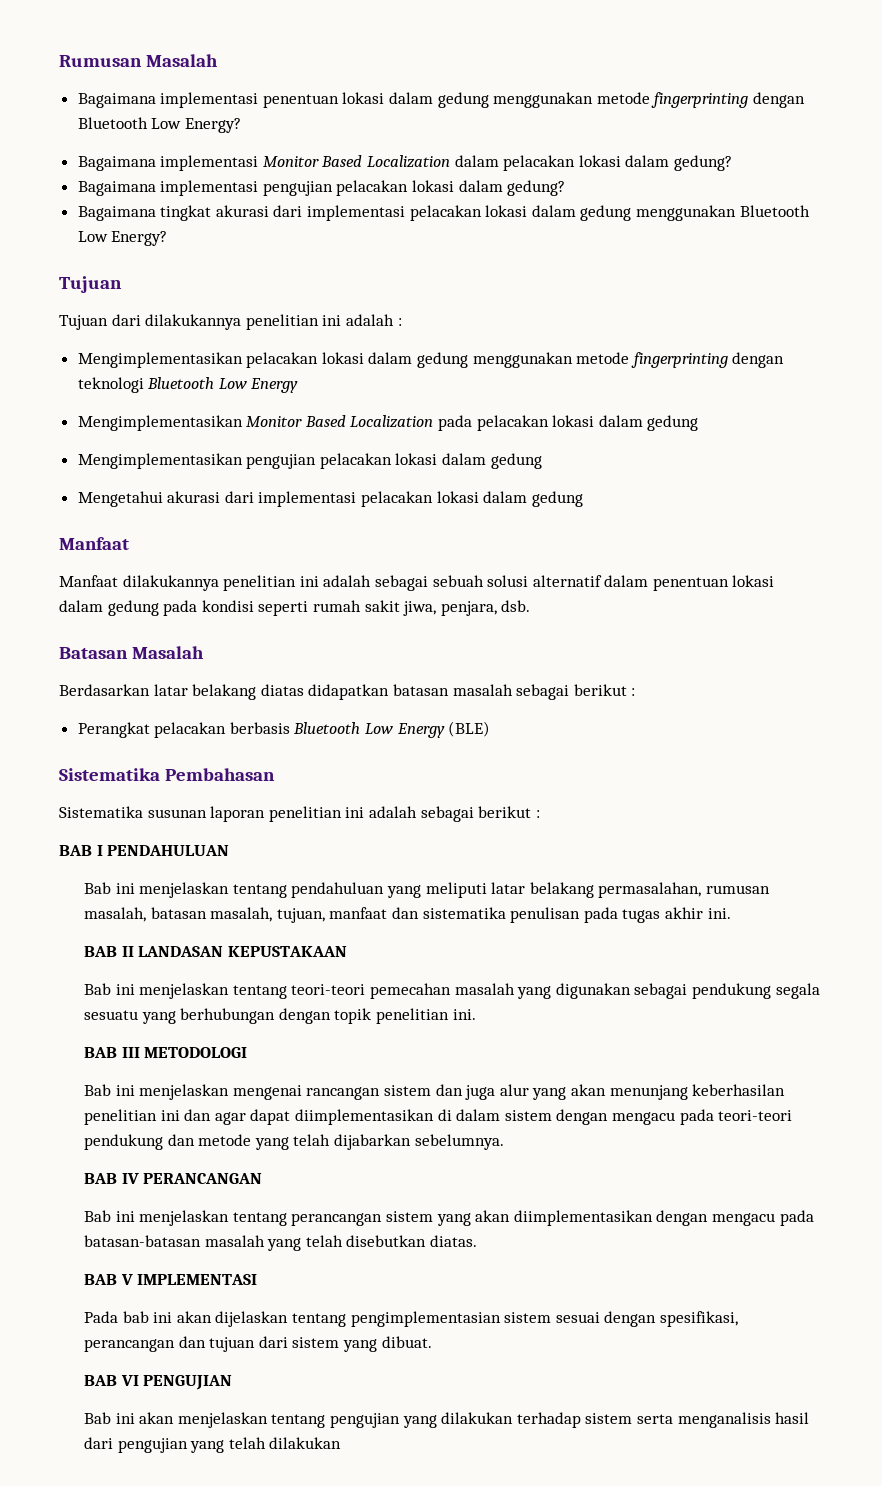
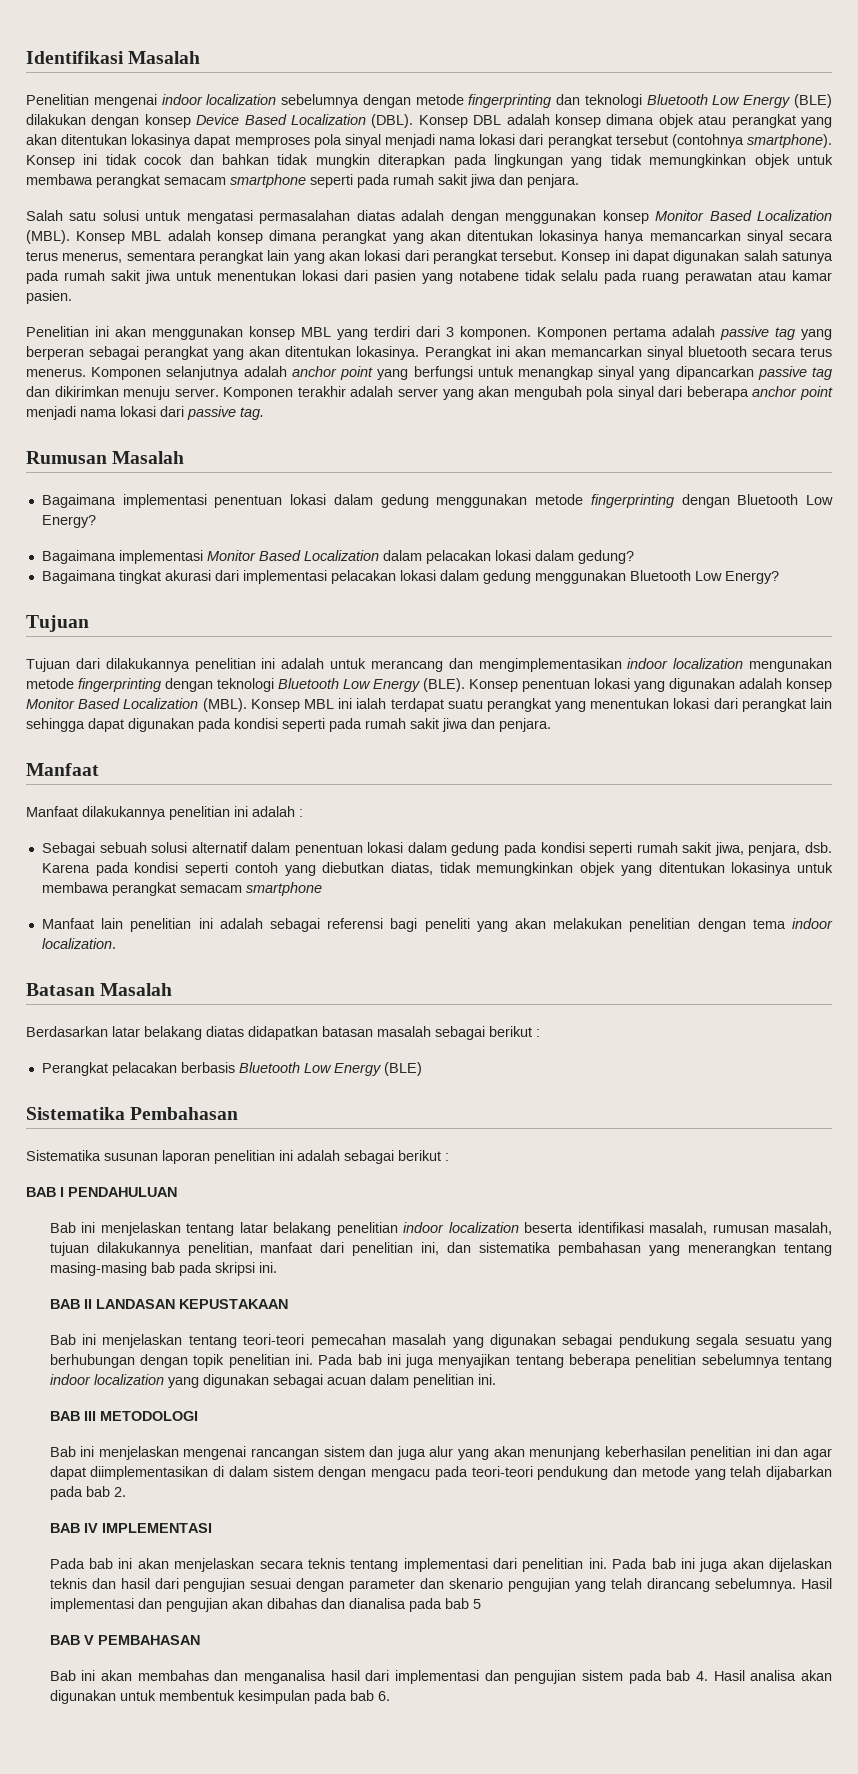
(59, 61) none -> [26,51,201,64] [26,94,832,108] [26,114,832,128] [26,134,832,148] [26,154,833,168] [26,174,579,188] [26,210,832,224] [26,230,833,244] [26,250,833,264] [26,270,832,284] [26,290,72,304] [26,326,832,340] [26,346,832,360] [26,366,832,380] [26,386,833,400] [26,406,264,420] Identifikasi Masalah // Penelitian mengenai indoor localization sebelumnya dengan metode fingerprinting dan teknologi Bluetooth Low Energy (BLE) dilakukan dengan konsep Device Based Localization (DBL). Konsep DBL adalah konsep dimana objek atau perangkat yang akan ditentukan lokasinya dapat memproses pola sinyal menjadi nama lokasi dari perangkat tersebut (contohnya smartphone). Konsep ini tidak cocok dan bahkan tidak mungkin diterapkan pada lingkungan yang tidak memungkinkan objek untuk membawa perangkat semacam smartphone seperti pada rumah sakit jiwa dan penjara. // Salah satu solusi untuk mengatasi permasalahan diatas adalah dengan menggunakan konsep Monitor Based Localization (MBL). Konsep MBL adalah konsep dimana perangkat yang akan ditentukan lokasinya hanya memancarkan sinyal secara terus menerus, sementara perangkat lain yang akan lokasi dari perangkat tersebut. Konsep ini dapat digunakan salah satunya pada rumah sakit jiwa untuk menentukan lokasi dari pasien yang notabene tidak selalu pada ruang perawatan atau kamar pasien. // Penelitian ini akan menggunakan konsep MBL yang terdiri dari 3 komponen. Komponen pertama adalah passive tag yang berperan sebagai perangkat yang akan ditentukan lokasinya. Perangkat ini akan memancarkan sinyal bluetooth secara terus menerus. Komponen selanjutnya adalah anchor point yang berfungsi untuk menangkap sinyal yang dipancarkan passive tag dan dikirimkan menuju server. Komponen terakhir adalah server yang akan mengubah pola sinyal dari beberapa anchor point menjadi nama lokasi dari passive tag. //
[77,180,566,196] // Bagaimana implementasi pengujian pelacakan lokasi dalam gedung? -> (634, 557) none
[397,318,402,326] [77,352,573,368] : // Mengimplementasikan pelacakan lokasi dalam gedung menggunakan -> [330,658,833,672] untuk merancang dan mengimplementasikan indoor localization mengunakan
[77,415,699,431] [77,453,542,469] [77,491,583,507] // Mengimplementasikan Monitor Based Localization pada pelacakan lokasi dalam gedung // Mengimplementasikan pengujian pelacakan lokasi dalam gedung // Mengetahui akurasi dari implementasi pelacakan lokasi dalam gedung -> [423,678,832,692] [26,698,832,712] [26,718,551,732] (BLE). Konsep penentuan lokasi yang digunakan adalah konsep Monitor Based Localization (MBL). Konsep MBL ini ialah terdapat suatu perangkat yang menentukan lokasi dari perangkat lain sehingga dapat digunakan pada kondisi seperti pada rumah sakit jiwa dan penjara.
[374,575,428,591] sebagai -> [299,809,303,817] [41,842,95,856] : // Sebagai
(531, 606) none -> [41,862,834,876] [41,882,322,896] [41,918,834,932] [41,938,116,949] Karena pada kondisi seperti contoh yang diebutkan diatas, tidak memungkinkan objek yang ditentukan lokasinya untuk membawa perangkat semacam smartphone // Manfaat lain penelitian ini adalah sebagai referensi bagi peneliti yang akan melakukan penelitian dengan tema indoor localization.
[291,882,771,898] [84,907,704,923] pendahuluan yang meliputi latar belakang permasalahan, rumusan masalah, batasan masalah, tujuan, manfaat dan sistematika penulisan pada tugas akhir -> [239,1222,833,1236] [49,1242,832,1256] [49,1262,255,1276] latar belakang penelitian indoor localization beserta identifikasi masalah, rumusan masalah, tujuan dilakukannya penelitian, manfaat dari penelitian ini, dan sistematika pembahasan yang menerangkan tentang masing-masing bab pada skripsi
(476, 1014) none -> [318,1354,833,1368] [49,1374,496,1388] Pada bab ini juga menyajikan tentang beberapa penelitian sebelumnya tentang indoor localization yang digunakan sebagai acuan dalam penelitian ini.
[414,1134,504,1150] sebelumnya. -> [49,1486,126,1500] pada bab 2.
[143,1173,263,1184] [84,1210,814,1226] [84,1235,478,1251] [84,1274,133,1285] PERANCANGAN // Bab ini menjelaskan tentang perancangan sistem yang akan diimplementasikan dengan mengacu pada batasan-batasan masalah yang telah disebutkan diatas. // BAB V -> (98, 1528) none
[215,1311,739,1327] [84,1336,432,1352] [84,1375,233,1390] dijelaskan tentang pengimplementasian sistem sesuai dengan spesifikasi, perancangan dan tujuan dari sistem yang dibuat. // BAB VI PENGUJIAN -> [174,1558,833,1572] [49,1578,833,1592] [49,1598,481,1612] [49,1635,200,1645] menjelaskan secara teknis tentang implementasi dari penelitian ini. Pada bab ini juga akan dijelaskan teknis dan hasil dari pengujian sesuai dengan parameter dan skenario pengujian yang telah dirancang sebelumnya. Hasil implementasi dan pengujian akan dibahas dan dianalisa pada bab 5 // BAB V PEMBAHASAN
[177,1412,810,1428] [84,1437,342,1453] menjelaskan tentang pengujian yang dilakukan terhadap sistem serta menganalisis hasil dari pengujian yang telah dilakukan -> [137,1670,832,1684] [49,1690,390,1704] membahas dan menganalisa hasil dari implementasi dan pengujian sistem pada bab 4. Hasil analisa akan digunakan untuk membentuk kesimpulan pada bab 6.

